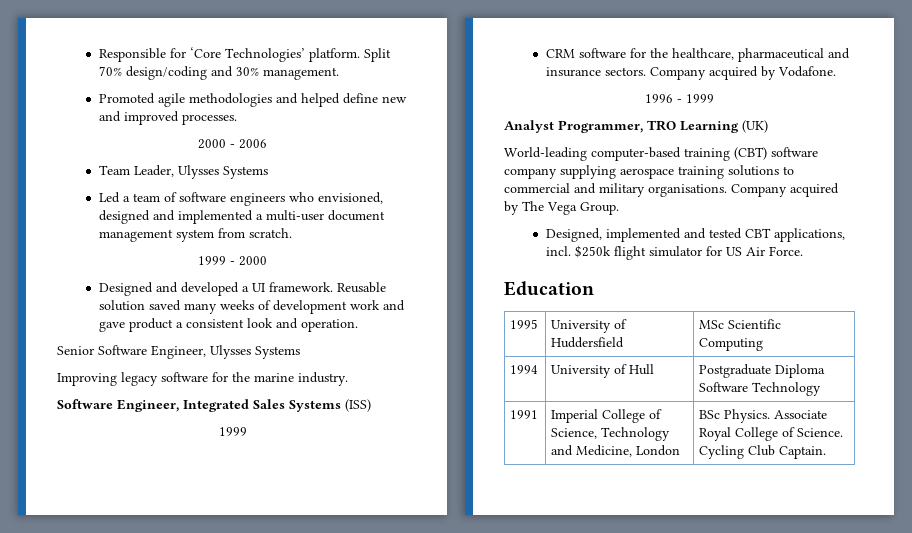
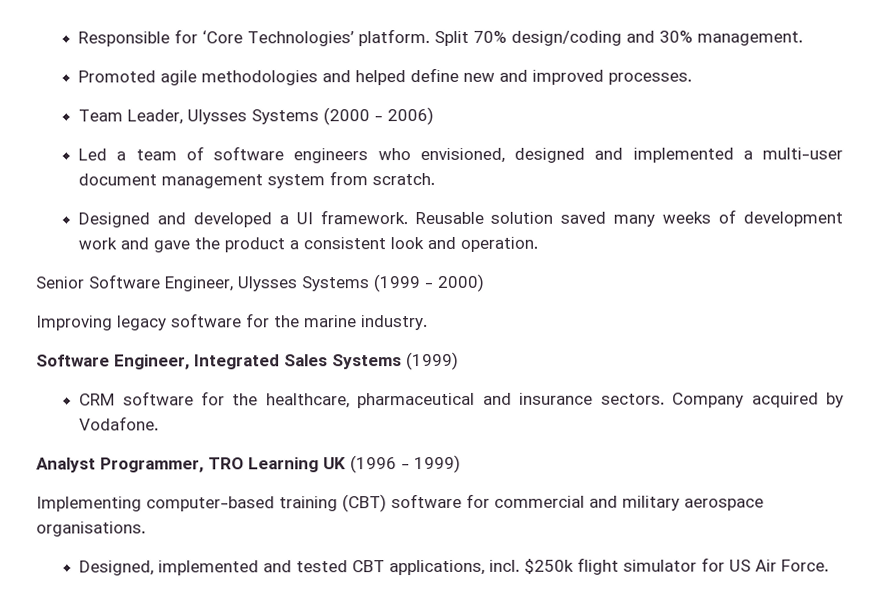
[198,139,267,149] // 2000 - 2006 -> (693, 78) none
(269, 172) none -> [323,107,435,126] (2000 - 2006)
[198,256,267,266] // 1999 - 2000 -> (436, 179) none
(126, 326) none -> [194,237,221,250] the
(300, 352) none -> [373,273,484,293] (1999 - 2000)
[345,399,371,412] [218,427,247,436] (ISS) // 1999 -> [406,351,459,371] (1999)
[645,94,714,103] // 1996 - 1999 -> (160, 423) none
[742,120,768,133] [504,147,818,161] [504,165,794,179] (UK) // World-leading computer-based training (CBT) software company supplying aerospace training solutions to -> [323,454,461,474] [36,493,490,513] UK (1996 - 1999) // Implementing computer-based training (CBT) software for
(645, 190) none -> [684,498,764,511] aerospace
[731,183,839,197] [504,201,619,215] Company acquired by The Vega Group. -> (146, 529) none
[504,281,594,296] [510,319,539,329] [551,319,628,333] [551,337,625,348] [699,319,782,329] [699,338,764,351] [510,365,539,374] [551,364,655,378] [699,364,826,378] [699,382,822,396] [510,410,539,419] [551,409,663,423] [551,427,671,441] [551,445,681,457] [699,409,828,423] [699,427,844,441] [699,445,827,459] // Education // 1995 | University of Huddersfield | MSc Scientific Computing // 1994 | University of Hull | Postgraduate Diploma Software Technology // 1991 | Imperial College of Science, Technology and Medicine, London | BSc Physics. Associate Royal College of Science. Cycling Club Captain. -> (830, 565) none

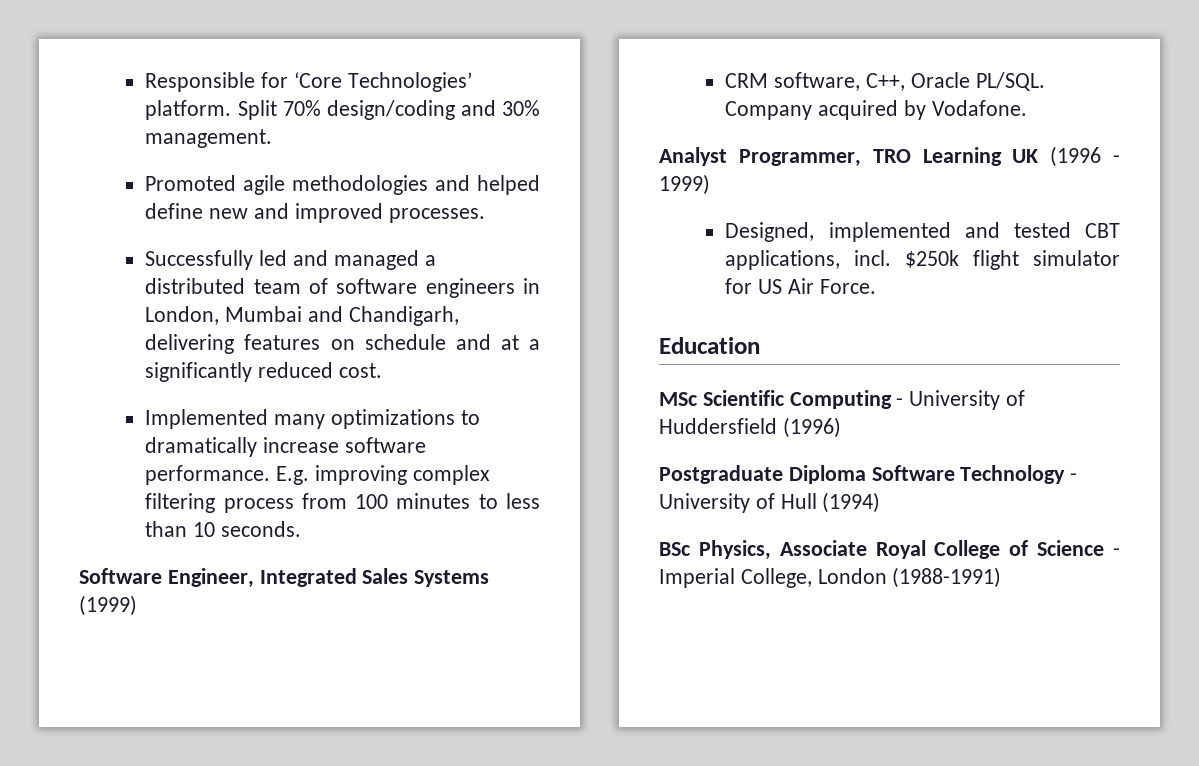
[78,107,435,126] [78,146,843,164] [78,171,436,189] [78,209,843,228] [78,236,539,253] [35,273,484,293] [36,313,428,331] Team Leader, Ulysses Systems (2000 - 2006) // Led a team of software engineers who envisioned, designed and implemented a multi-user document management system from scratch. // Designed and developed a UI framework. Reusable solution saved many weeks of development work and gave the product a consistent look and operation. // Senior Software Engineer, Ulysses Systems (1999 - 2000) // Improving legacy software for the marine industry. -> [145,250,436,270] [145,278,540,298] [145,306,459,326] [145,334,540,354] [145,362,382,382] [145,409,480,429] [145,437,426,457] [145,465,490,485] [145,493,540,513] [145,521,301,537] Successfully led and managed a distributed team of software engineers in London, Mumbai and Chandigarh, delivering features on schedule and at a significantly reduced cost. // Implemented many optimizations to dramatically increase software performance. E.g. improving complex filtering process from 100 minutes to less than 10 seconds.
[122,391,665,409] software for the healthcare, pharmaceutical and insurance sectors. -> [774,72,1045,91] software, C++, Oracle PL/SQL.
[36,493,764,513] [36,521,146,537] // Implementing computer-based training (CBT) software for commercial and military aerospace organisations. -> (710, 184) none
(830, 565) none -> [659,337,760,354] [659,390,1026,410] [659,417,841,438] [659,465,1078,484] [659,492,881,513] [659,540,1120,560] [659,567,1002,588] // Education // MSc Scientific Computing - University of Huddersfield (1996) // Postgraduate Diploma Software Technology - University of Hull (1994) // BSc Physics, Associate Royal College of Science - Imperial College, London (1988-1991)

